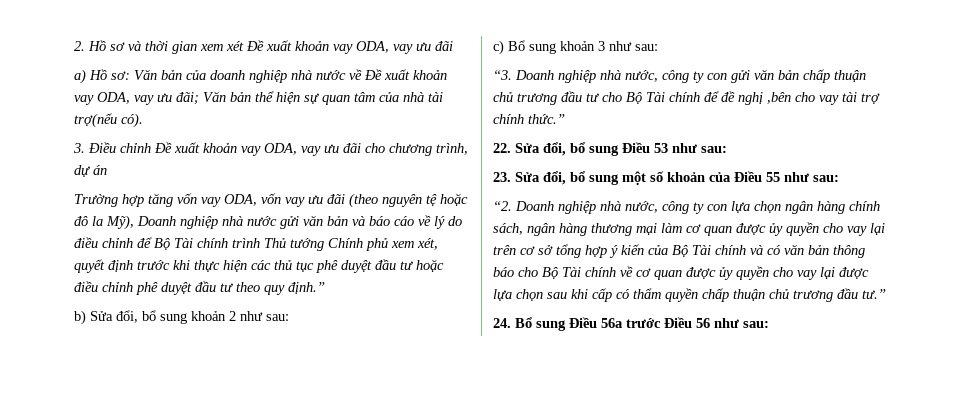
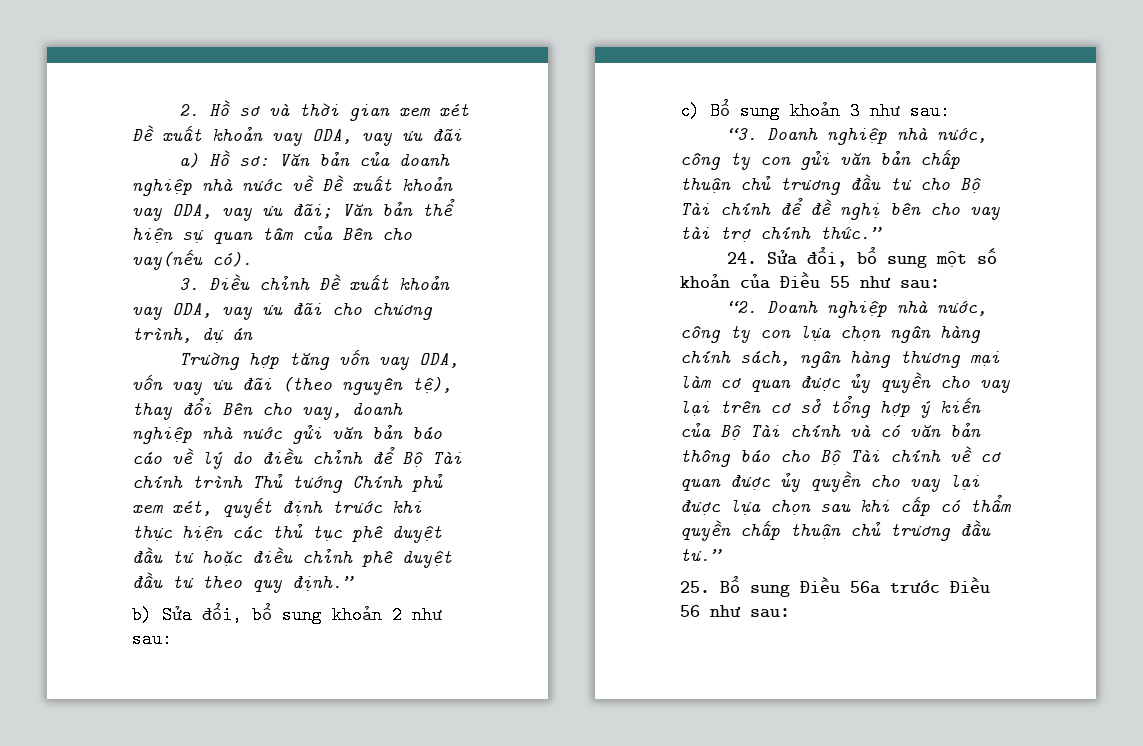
[403,92,443,102] [74,113,117,128] nhà tài trợ(nếu -> [342,228,412,240] [132,249,203,270] Bên cho vay(nếu
[426,193,468,206] [74,215,176,230] tệ hoặc đô la Mỹ), Doanh -> [412,376,452,393] [132,398,403,420] tệ), thay đổi Bên cho vay, doanh
[352,216,365,226] và -> (403, 432) none
[767,92,791,104] ,bên -> [890,202,921,215] bên
[493,142,727,156] [493,172,511,182] 22. Sửa đổi, bổ sung Điều 53 như sau: // 23. -> [727,252,758,264] 24.
[493,318,511,328] 24. -> [680,581,710,593] 25.

